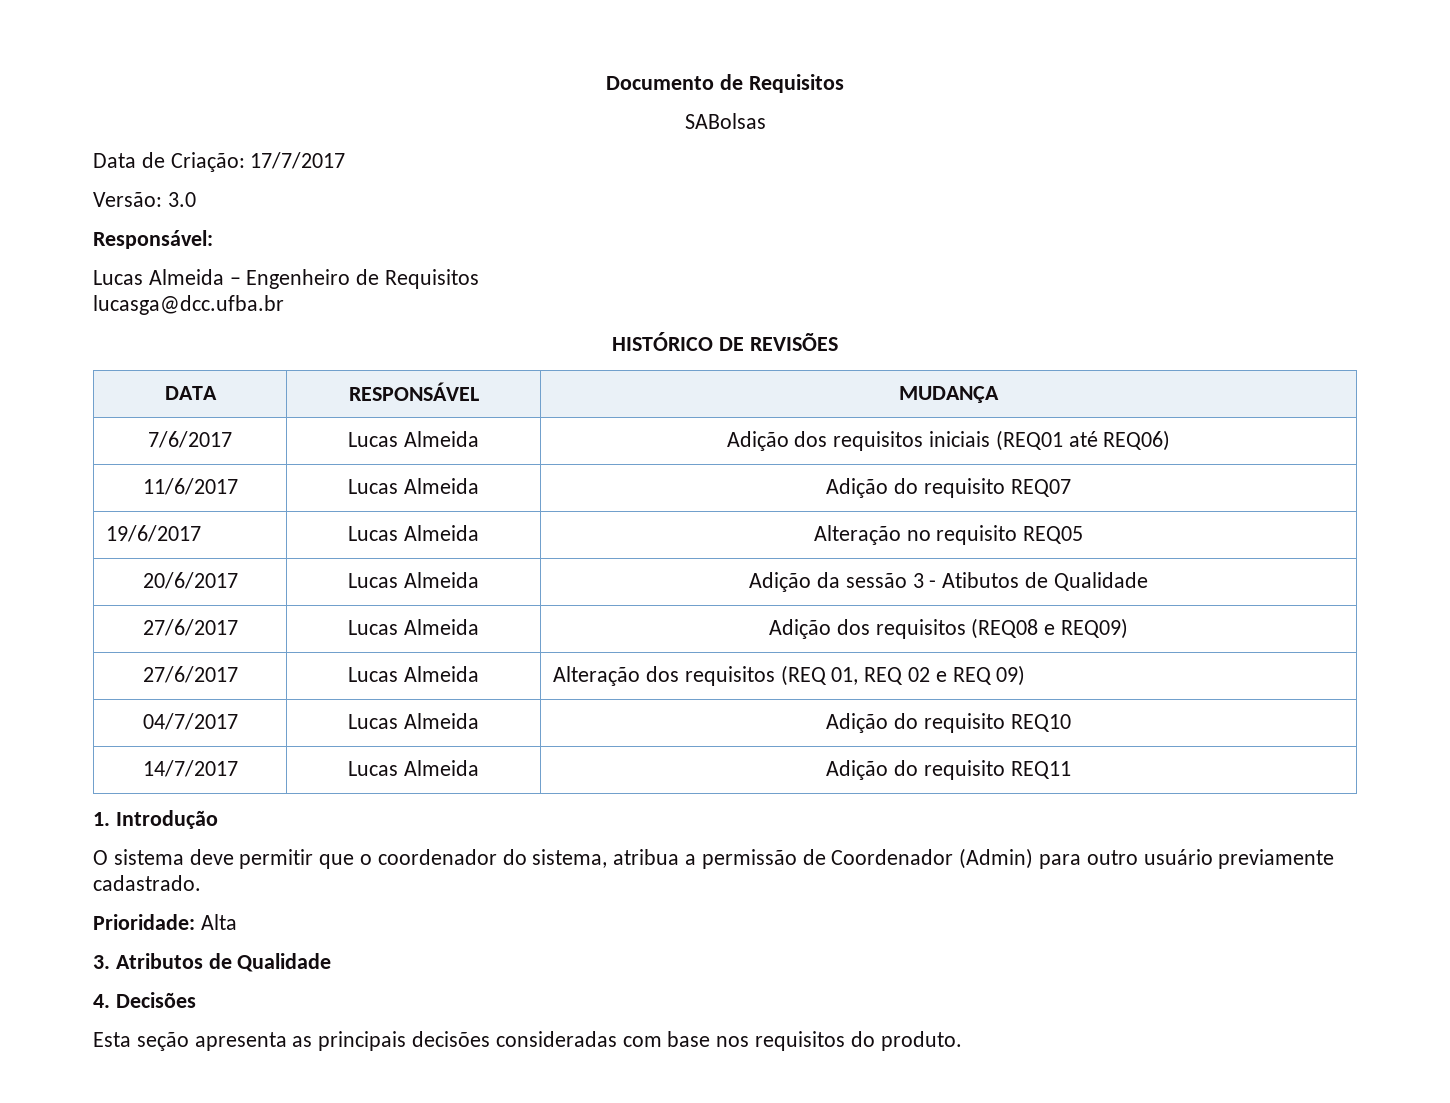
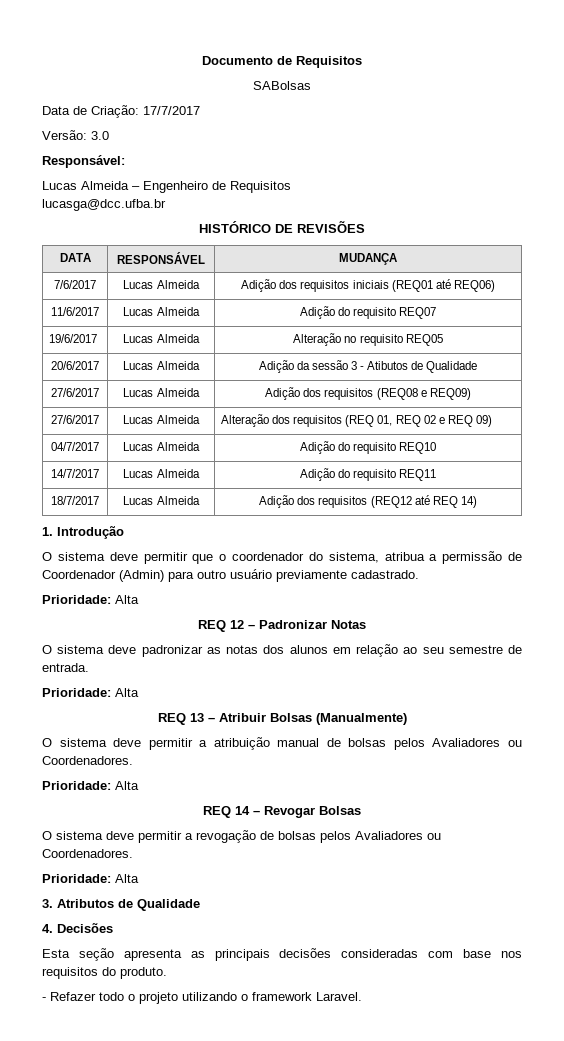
(1071, 770) none -> [51,496,99,505] [123,496,200,505] [259,495,477,508] // 18/7/2017 | Lucas Almeida | Adição dos requisitos (REQ12 até REQ 14)
(237, 922) none -> [198,620,366,632] [42,644,522,657] [42,663,89,672] [42,688,139,697] [157,713,407,725] [42,737,522,750] [42,756,133,765] [42,781,139,790] [203,806,361,818] [42,830,441,843] [42,849,133,858] [42,874,139,883] // REQ 12 – Padronizar Notas // O sistema deve padronizar as notas dos alunos em relação ao seu semestre de entrada. // Prioridade: Alta // REQ 13 – Atribuir Bolsas (Manualmente) // O sistema deve permitir a atribuição manual de bolsas pelos Avaliadores ou Coordenadores. // Prioridade: Alta // REQ 14 – Revogar Bolsas // O sistema deve permitir a revogação de bolsas pelos Avaliadores ou Coordenadores. // Prioridade: Alta
(962, 1041) none -> [42,992,362,1004] // - Refazer todo o projeto utilizando o framework Laravel.

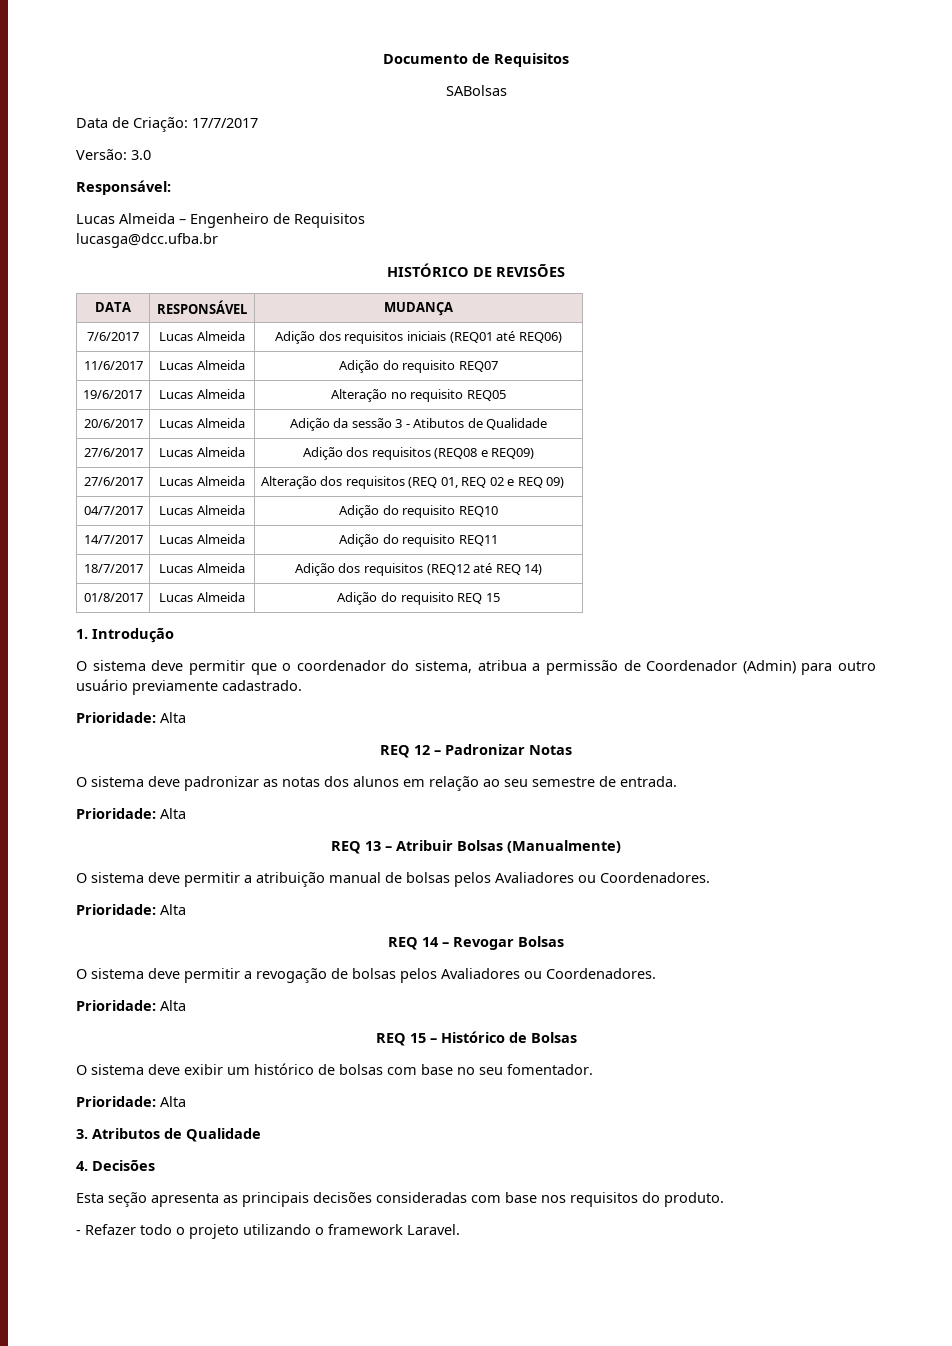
(477, 502) none -> [83,593,143,602] [159,592,245,602] [337,592,500,605] // 01/8/2017 | Lucas Almeida | Adição do requisito REQ 15
(139, 878) none -> [375,1031,577,1046] [76,1063,593,1075] [76,1096,186,1107] // REQ 15 – Histórico de Bolsas // O sistema deve exibir um histórico de bolsas com base no seu fomentador. // Prioridade: Alta

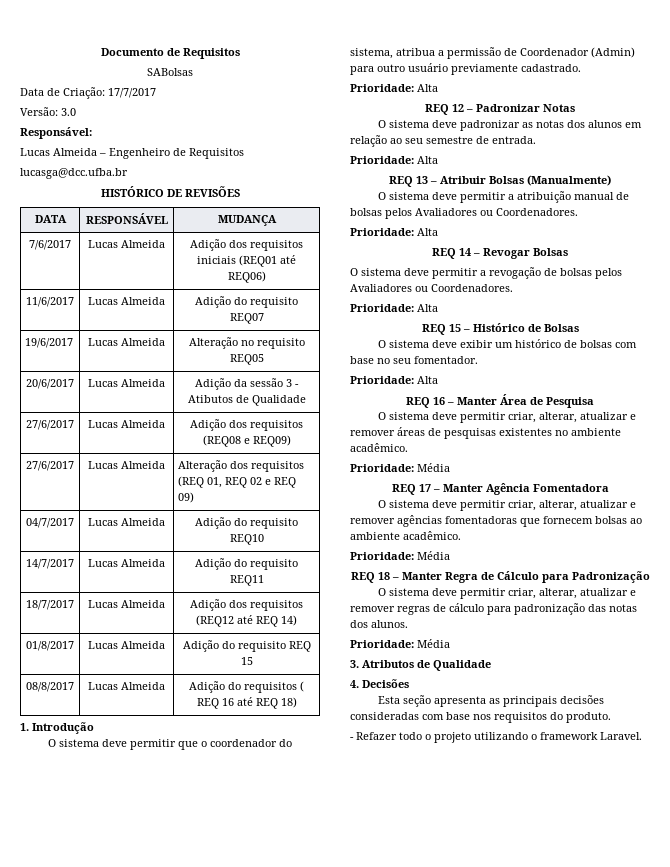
(500, 597) none -> [26,682,74,692] [88,682,165,690] [189,681,304,693] [196,697,297,709] // 08/8/2017 | Lucas Almeida | Adição do requisitos ( REQ 16 até REQ 18)
(186, 1101) none -> [406,394,594,408] [377,412,636,423] [350,427,621,439] [350,443,408,452] [350,463,450,472] [391,483,609,495] [377,500,636,511] [350,515,642,527] [350,531,461,540] [350,551,450,560] [350,571,650,583] [377,588,636,599] [350,603,637,615] [350,620,408,628] [350,639,450,648] // REQ 16 – Manter Área de Pesquisa // O sistema deve permitir criar, alterar, atualizar e remover áreas de pesquisas existentes no ambiente acadêmico. // Prioridade: Média // REQ 17 – Manter Agência Fomentadora // O sistema deve permitir criar, alterar, atualizar e remover agências fomentadoras que fornecem bolsas ao ambiente acadêmico. // Prioridade: Média // REQ 18 – Manter Regra de Cálculo para Padronização // O sistema deve permitir criar, alterar, atualizar e remover regras de cálculo para padronização das notas dos alunos. // Prioridade: Média

